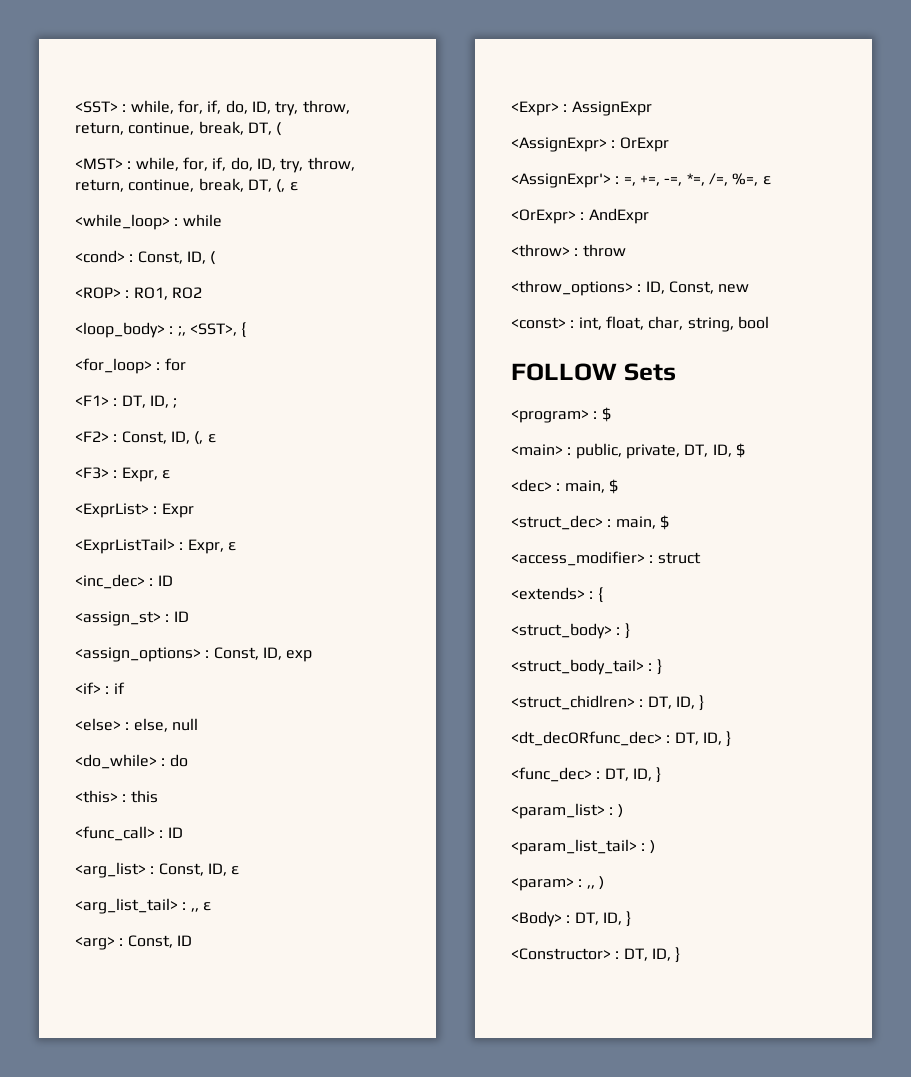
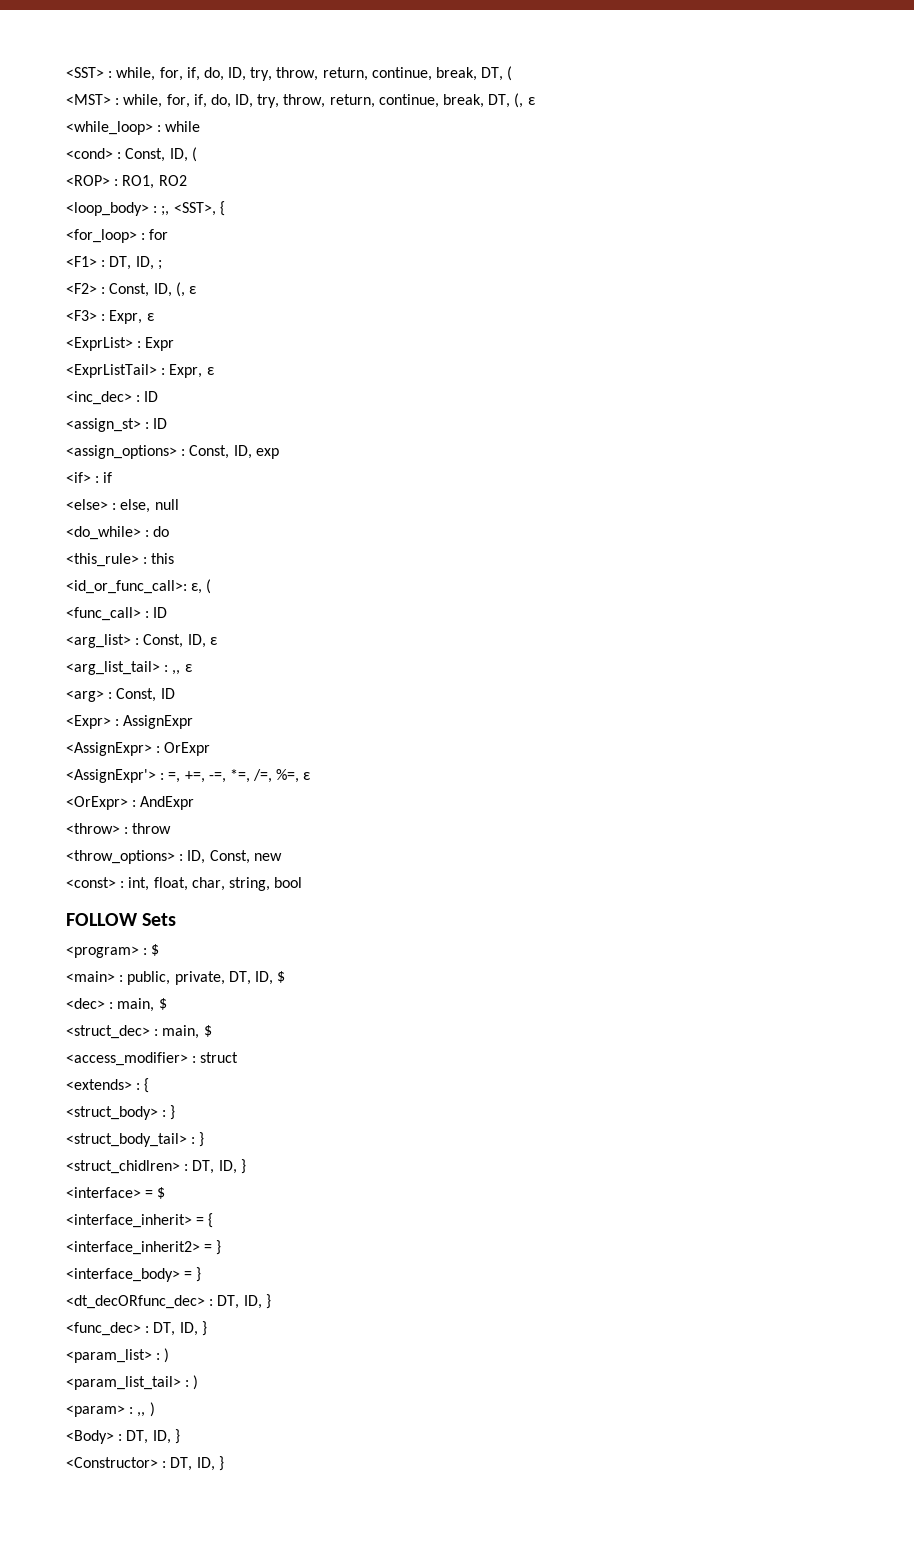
[75,790,118,803] <this> -> [66,553,139,567] <this_rule>
(158, 796) none -> [66,579,212,594] // <id_or_func_call>: ε, (
(705, 703) none -> [66,1187,166,1199] [66,1213,214,1228] [66,1240,222,1255] [66,1267,202,1282] // <interface> = $ // <interface_inherit> = { // <interface_inherit2> = } // <interface_body> = }

